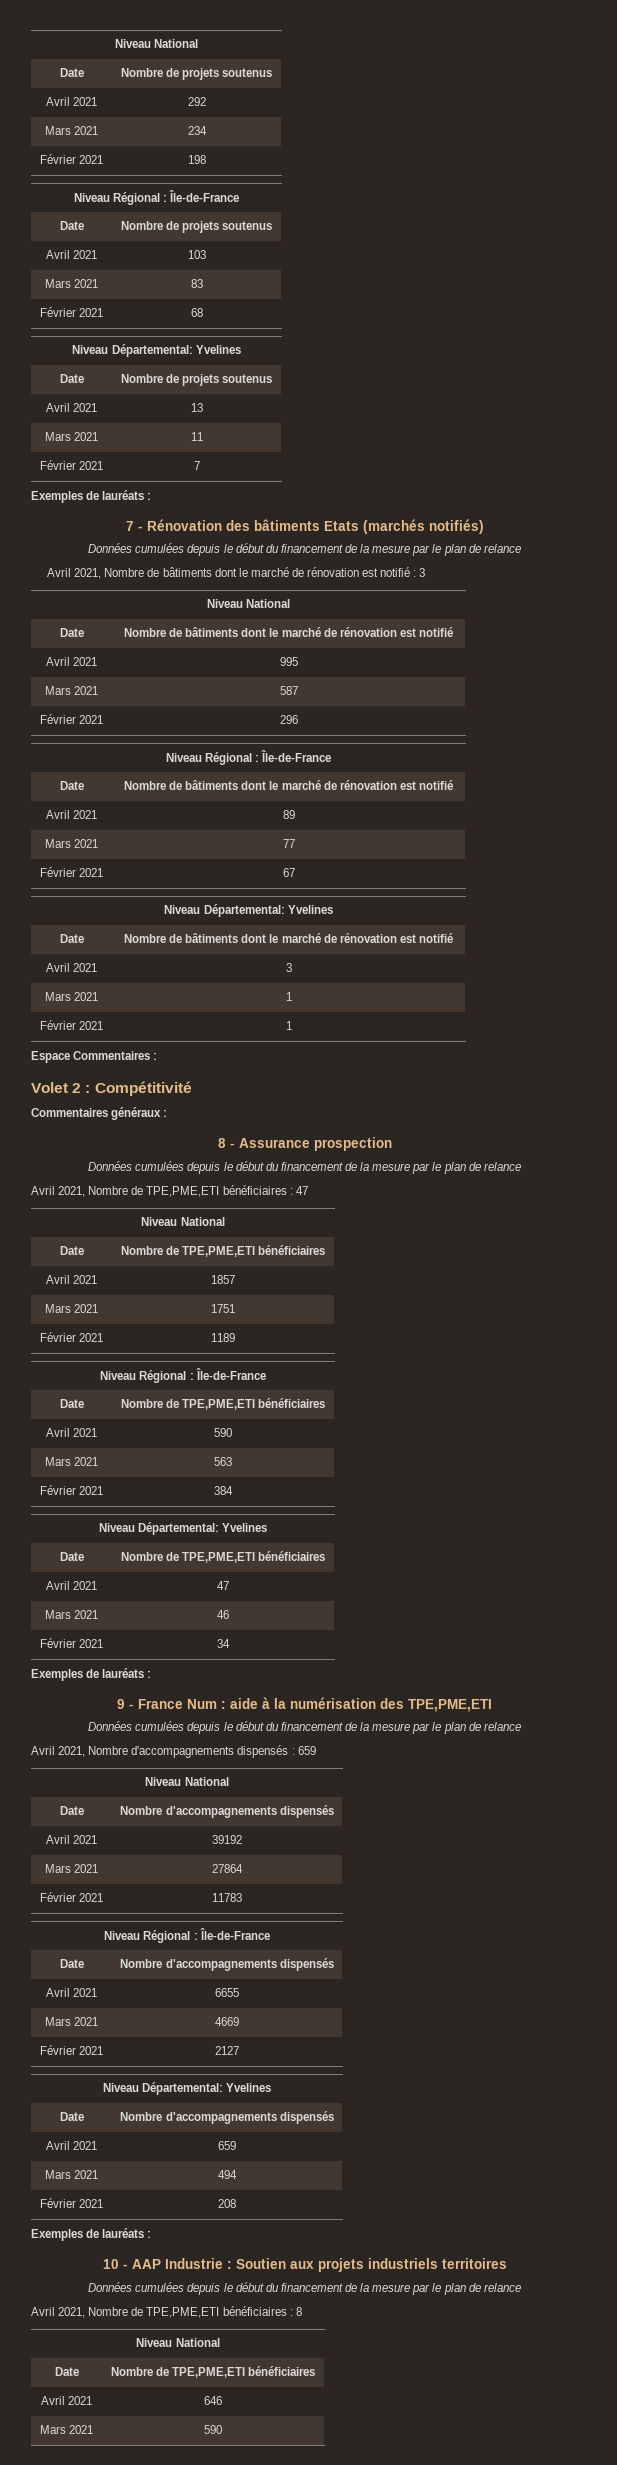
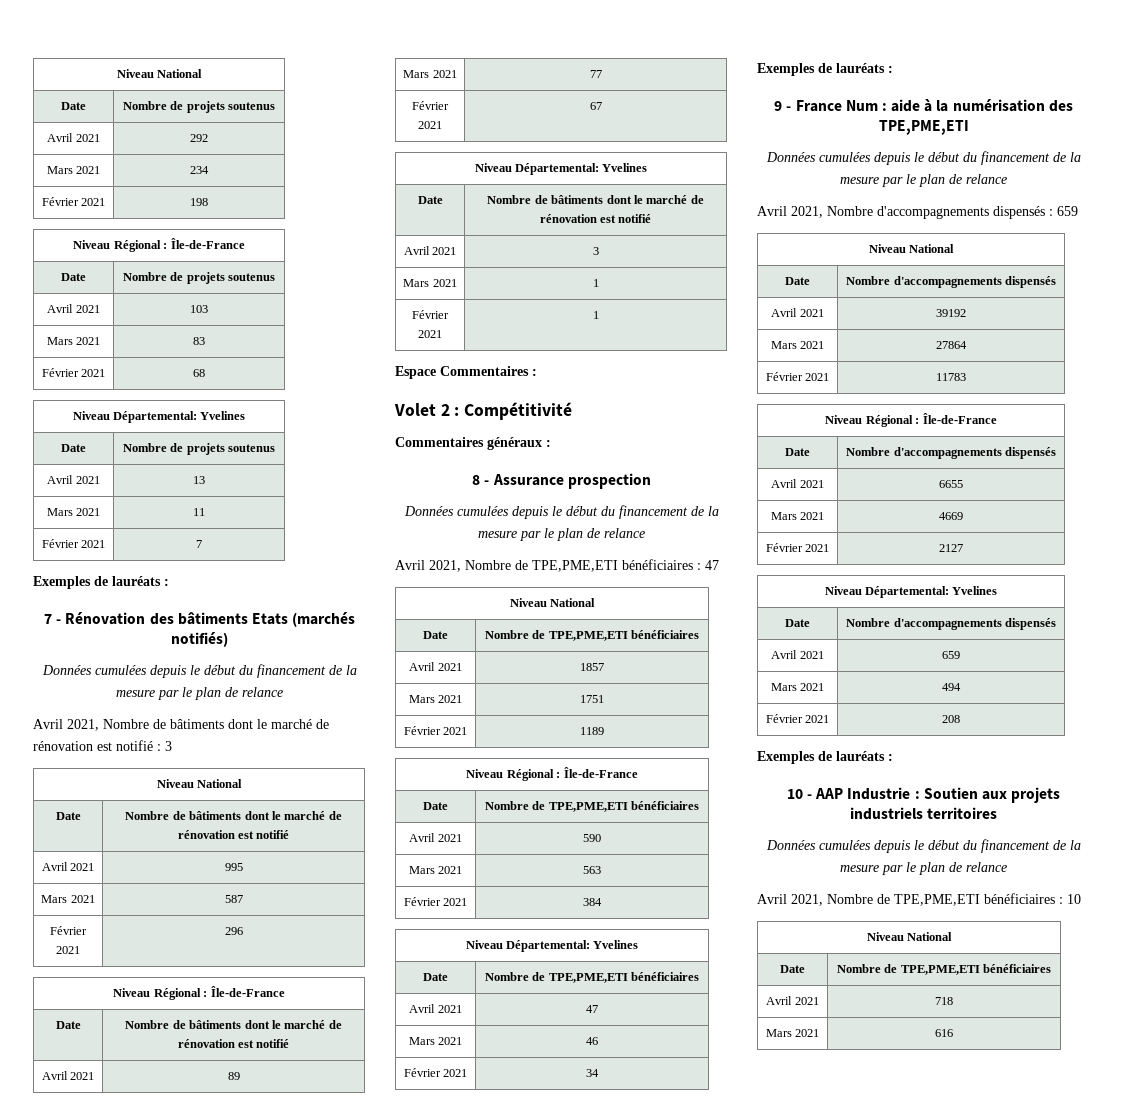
[295,2307,302,2316] [136,2338,220,2347] [54,2367,79,2376] [110,2366,316,2378] [40,2396,93,2405] [204,2396,222,2405] [39,2425,94,2434] [204,2425,222,2434] 8 // Niveau National // Date | Nombre de TPE,PME,ETI bénéficiaires // Avril 2021 | 646 // Mars 2021 | 590 -> [1067,894,1081,904] [866,932,953,941] [780,965,805,973] [836,964,1052,975] [766,996,819,1005] [935,997,953,1005] [765,1029,820,1037] [935,1029,953,1037] 10 // Niveau National // Date | Nombre de TPE,PME,ETI bénéficiaires // Avril 2021 | 718 // Mars 2021 | 616

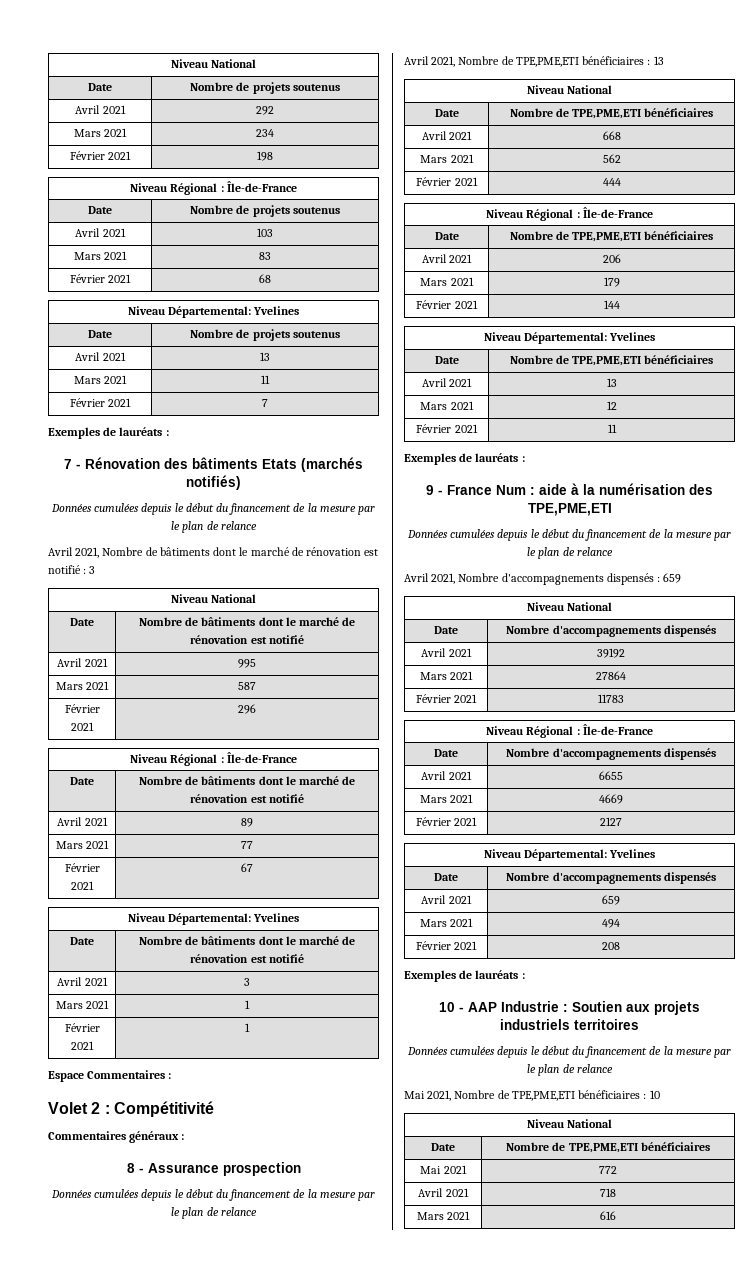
[705,560,719,570] [509,598,596,607] [423,631,448,639] [484,630,700,641] [409,662,462,671] [580,663,604,671] [408,695,463,703] [580,695,604,703] [403,726,468,735] [580,727,604,735] 47 // Niveau National // Date | Nombre de TPE,PME,ETI bénéficiaires // Avril 2021 | 1857 // Mars 2021 | 1751 // Février 2021 | 1189 -> [653,56,664,65] [526,85,613,94] [434,109,459,117] [509,108,714,119] [421,131,473,140] [602,131,621,140] [420,154,474,163] [602,154,621,163] [416,177,478,186] [602,178,621,186] 13 // Niveau National // Date | Nombre de TPE,PME,ETI bénéficiaires // Avril 2021 | 668 // Mars 2021 | 562 // Février 2021 | 444
[583,834,601,842] [408,866,463,874] [583,866,601,874] [403,897,468,906] [583,898,602,906] 590 // Mars 2021 | 563 // Février 2021 | 384 -> [602,254,621,263] [420,277,474,286] [603,277,620,287] [416,300,478,309] [603,300,620,309] 206 // Mars 2021 | 179 // Février 2021 | 144
[586,1005,598,1013] [408,1037,463,1045] [586,1037,598,1045] [403,1068,468,1077] [586,1069,599,1077] 47 // Mars 2021 | 46 // Février 2021 | 34 -> [606,378,617,387] [420,401,474,410] [606,401,617,410] [416,424,478,433] [607,424,617,433] 13 // Mars 2021 | 12 // Février 2021 | 11
[757,894,787,904] Avril -> [404,1091,425,1099] Mai
(1052, 968) none -> [420,1165,467,1174] [599,1166,617,1174] // Mai 2021 | 772

